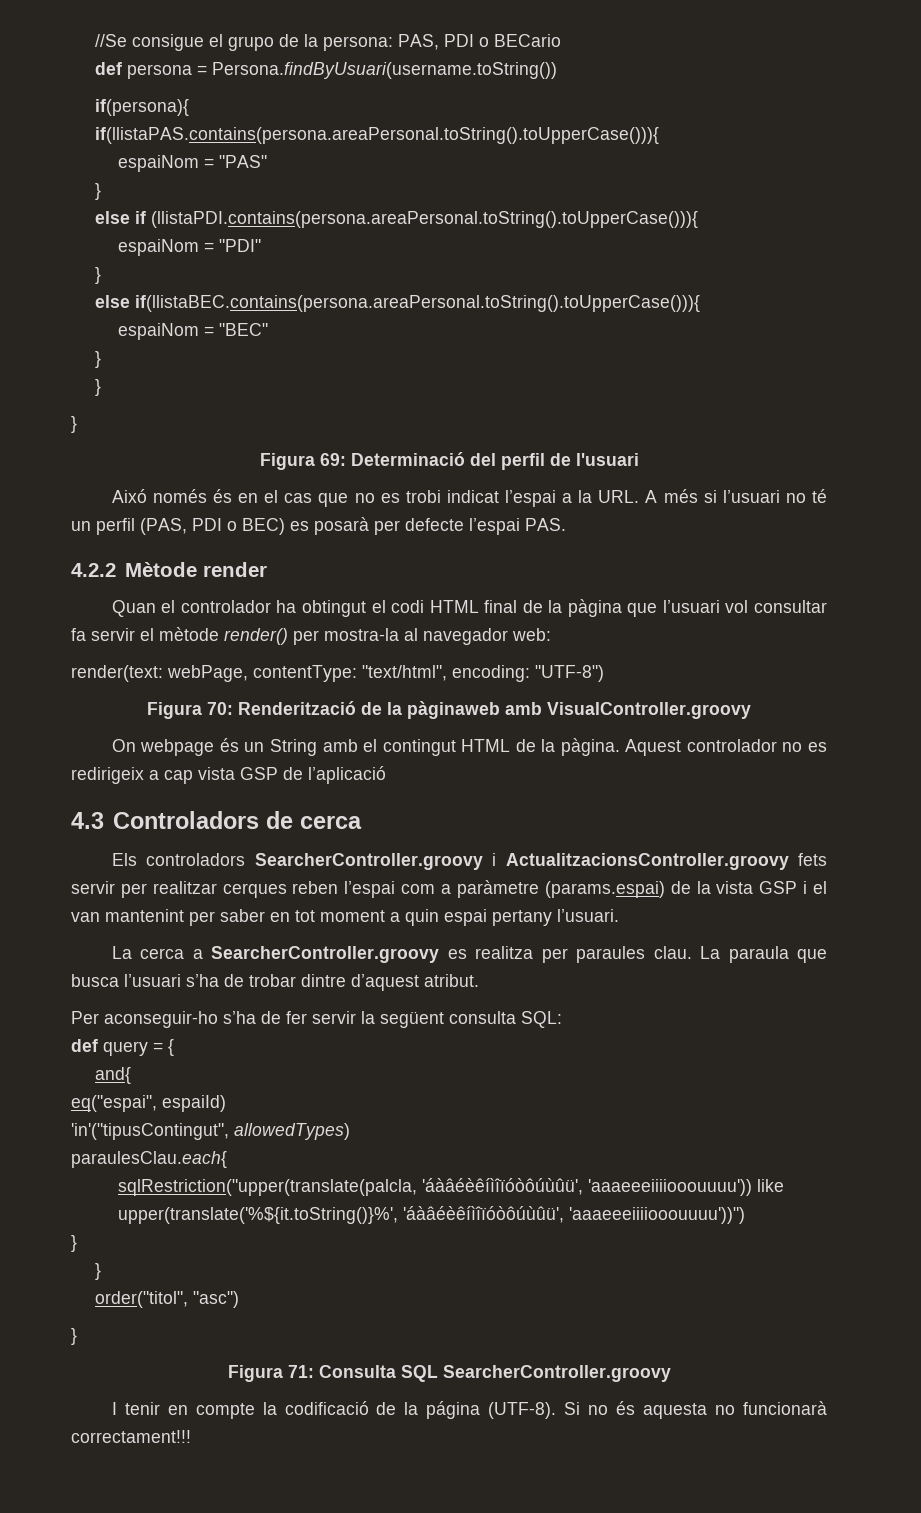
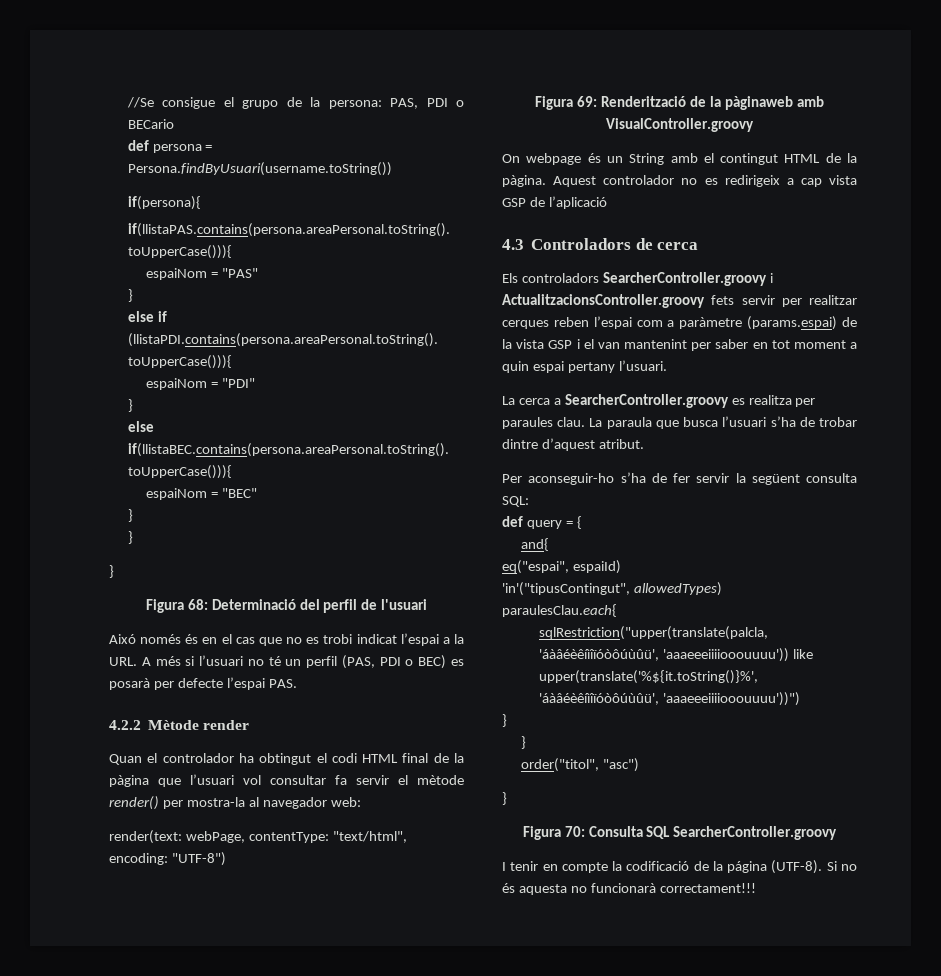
[319,453,346,466] 69: -> [187,599,208,610] 68:
[207,702,233,715] 70: -> [577,96,598,107] 69:
[287,1365,314,1378] 71: -> [564,826,585,837] 70:

